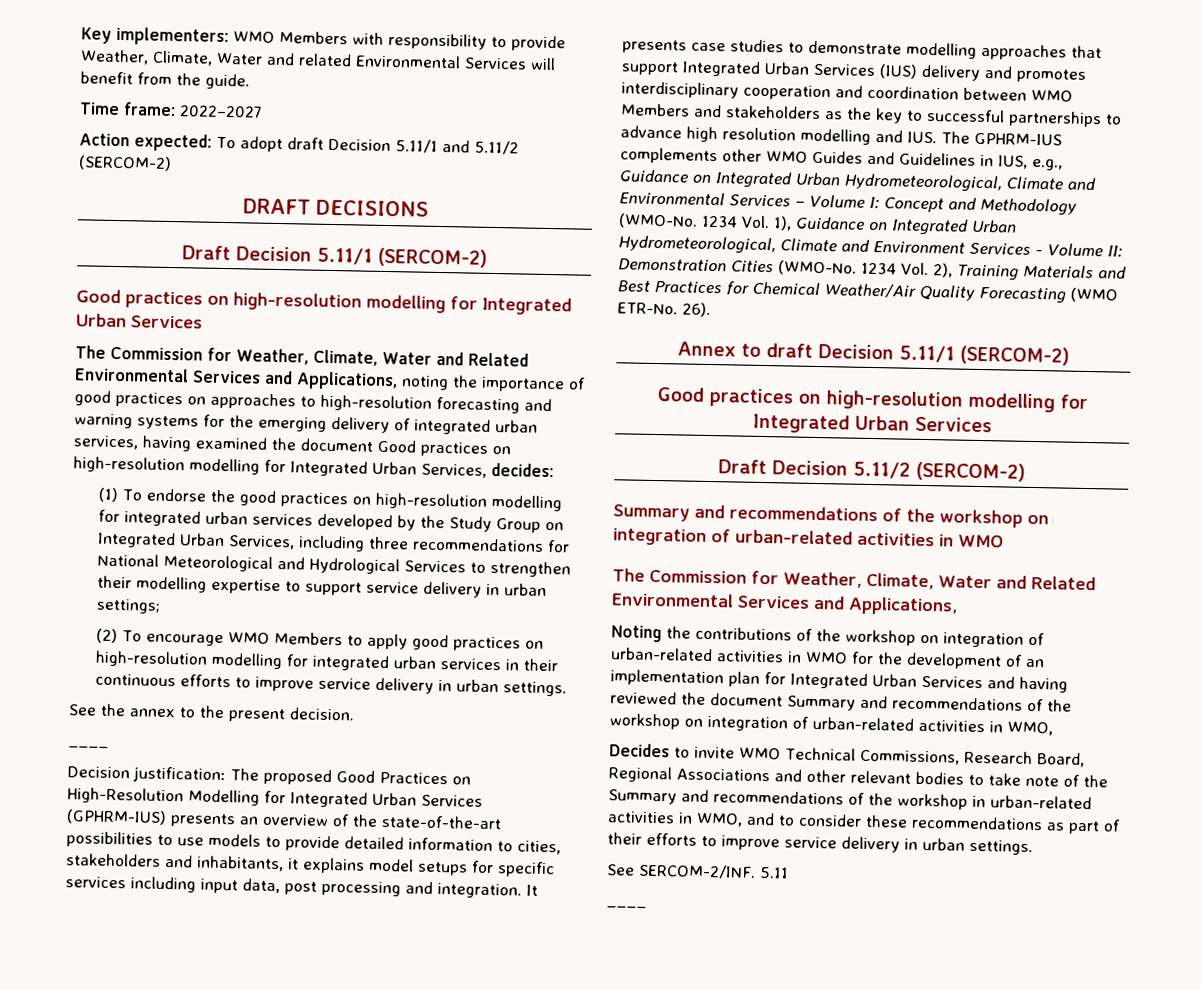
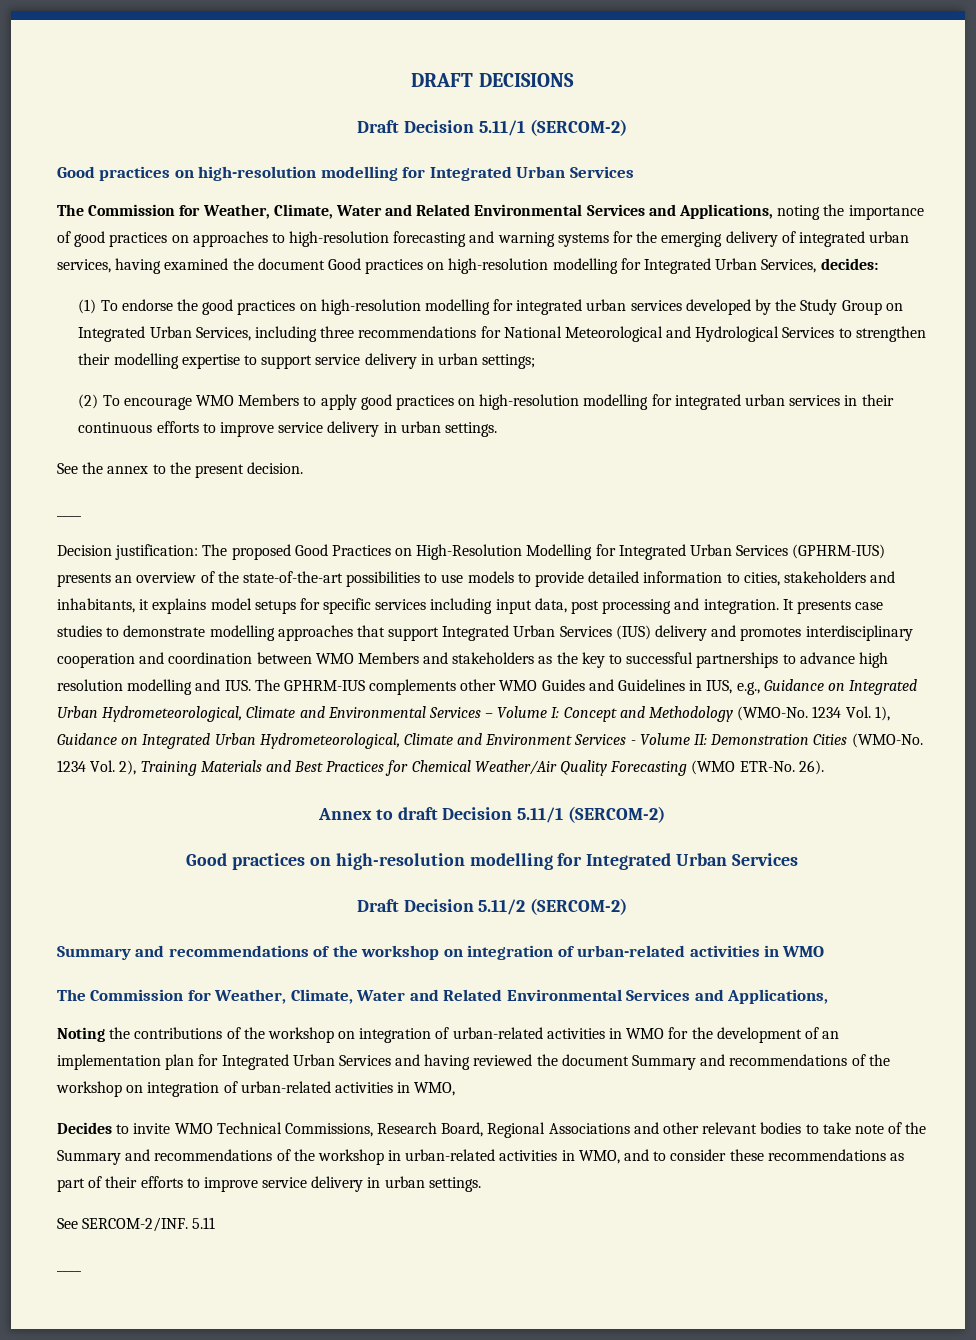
[81,26,566,52] [80,49,556,71] [80,71,250,90] [79,102,262,118] [79,133,519,155] [78,155,172,171] Key implementers: WMO Members with responsibility to provide Weather, Climate, Water and related Environmental Services will benefit from the guide. // Time frame: 2022–2027 // Action expected: To adopt draft Decision 5.11/1 and 5.11/2 (SERCOM-2) // -> (411, 80) none

